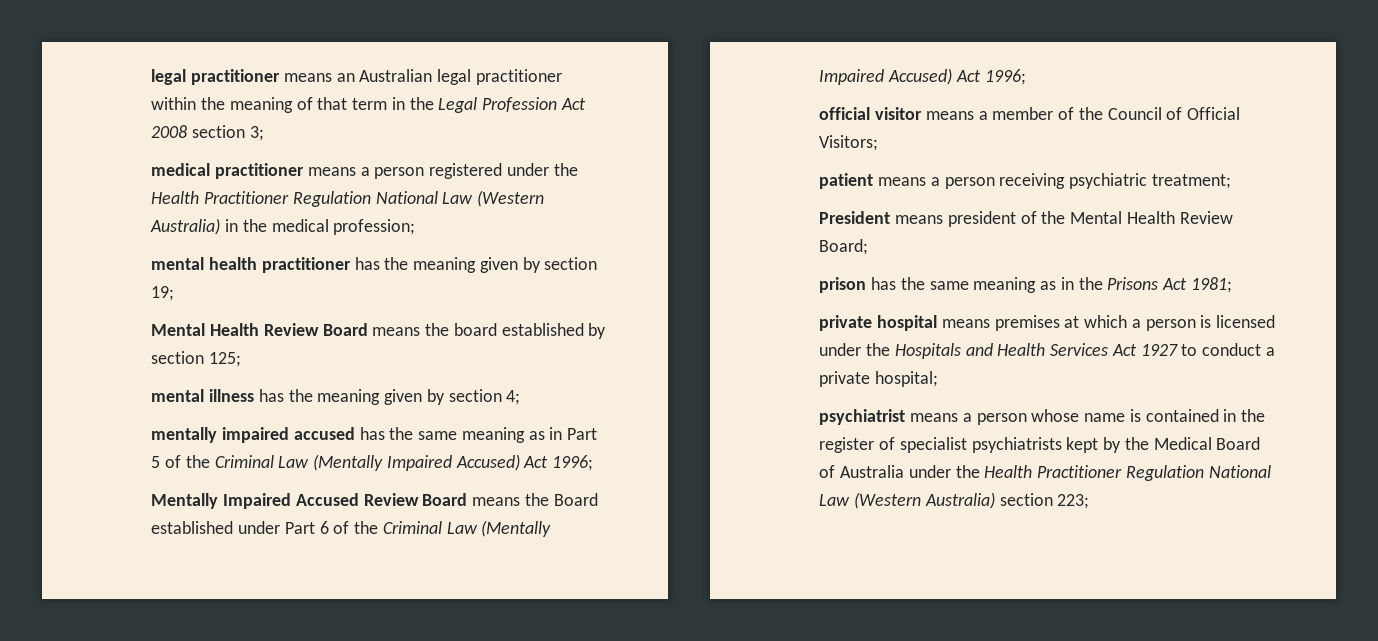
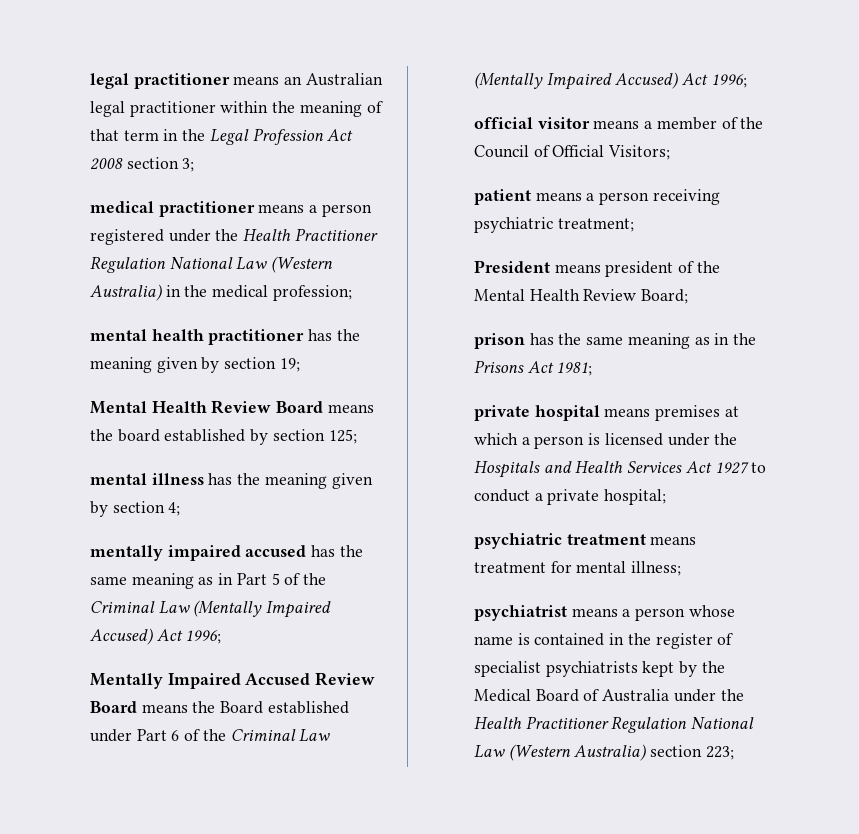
(939, 379) none -> [473,533,697,549] [473,561,682,576] // psychiatric treatment means treatment for mental illness;

